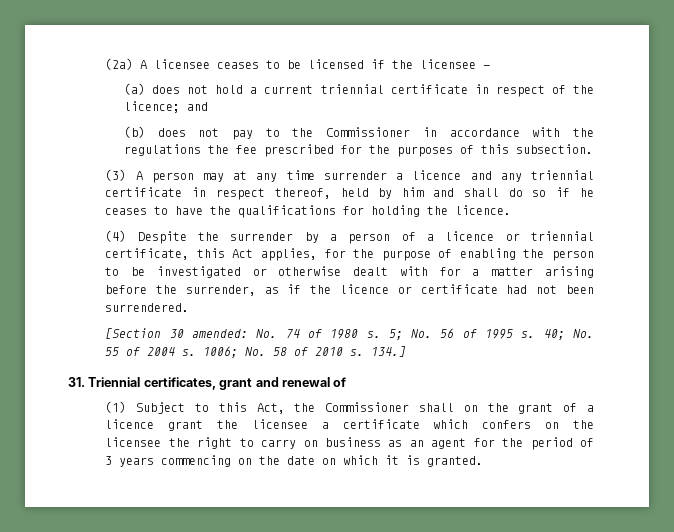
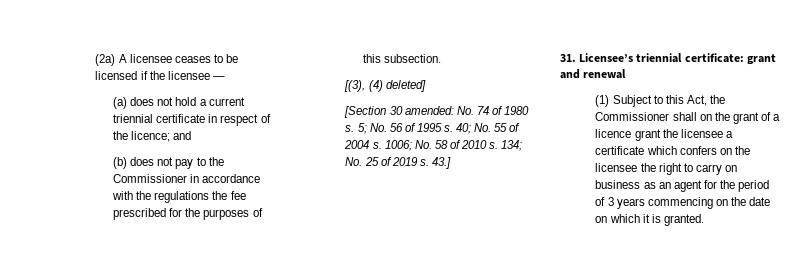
[105,169,594,183] [105,187,595,200] [105,205,512,218] [105,230,594,244] [105,248,594,261] [105,266,594,278] [105,284,595,296] [105,303,190,312] (3) A person may at any time surrender a licence and any triennial certificate in respect thereof, held by him and shall do so if he ceases to have the qualifications for holding the licence. // (4) Despite the surrender by a person of a licence or triennial certificate, this Act applies, for the purpose of enabling the person to be investigated or otherwise dealt with for a matter arising before the surrender, as if the licence or certificate had not been surrendered. -> [344,80,426,92] [(3), (4) deleted]
[371,346,407,357] [68,377,216,390] 134.] // 31. Triennial certificates, -> [501,140,523,151] [345,157,451,169] [560,53,744,63] 134; No. 25 of 2019 s. 43.] // 31. Licensee’s triennial certificate:
[333,377,347,387] of -> (627, 74) none

